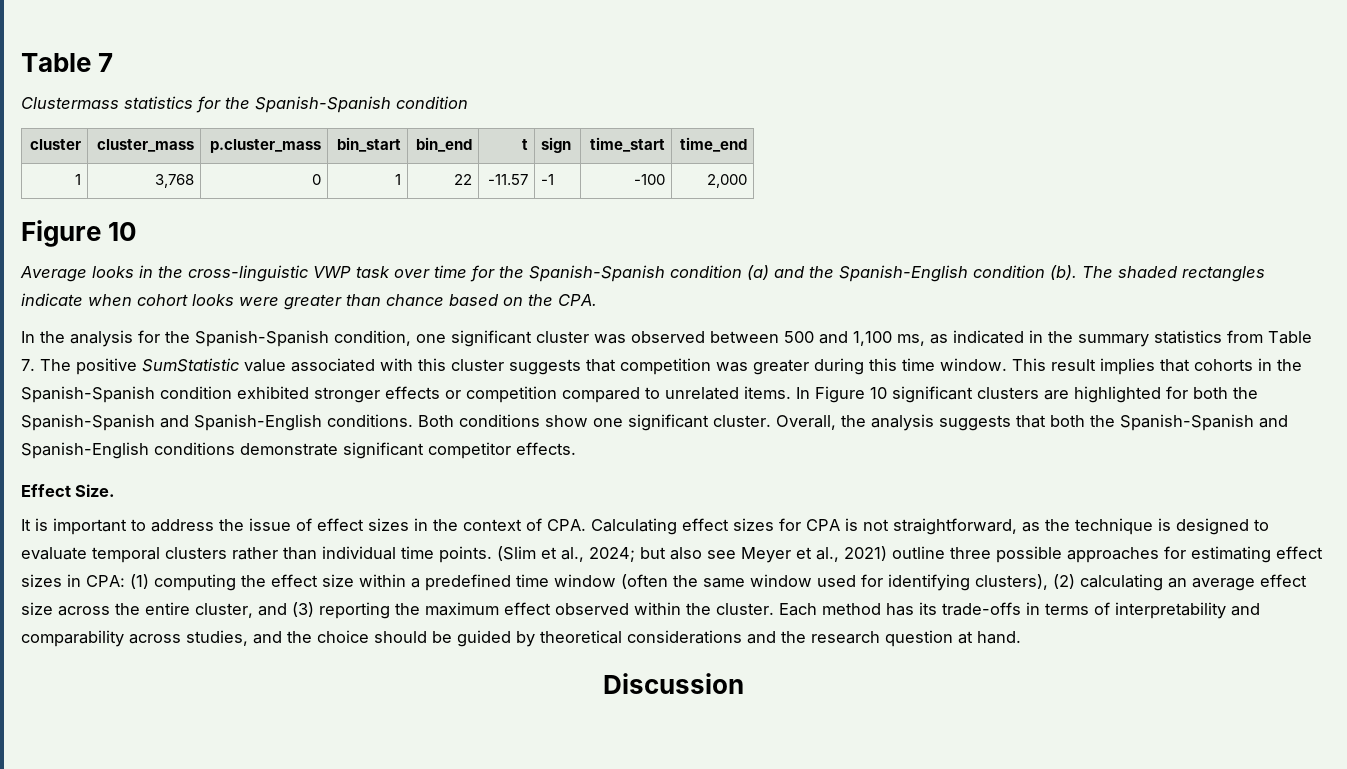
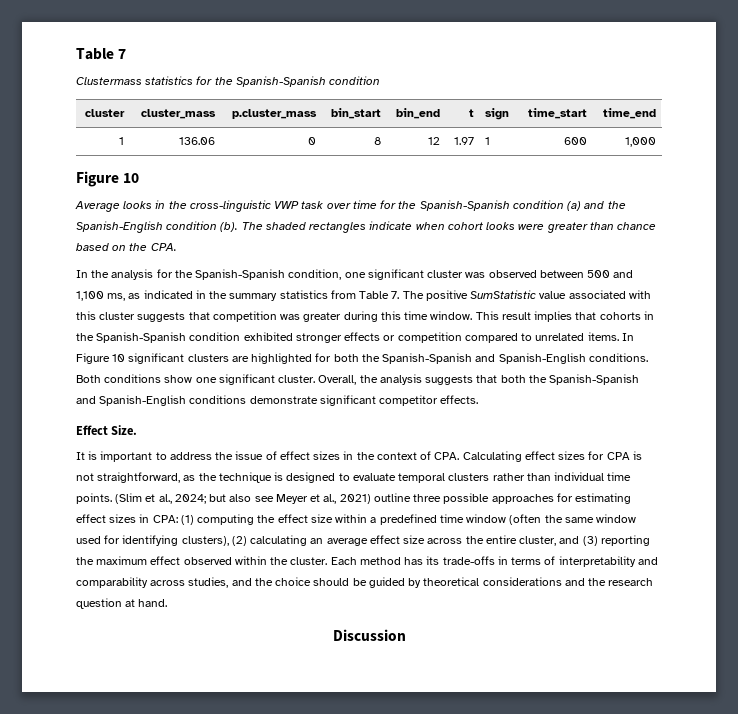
[154,174,194,188] 3,768 -> [179,137,216,145] 136.06
[394,174,401,185] [453,174,472,185] [487,174,528,185] [541,174,555,185] [633,174,665,185] [706,174,747,188] 1 | 22 | -11.57 | -1 | -100 | 2,000 -> [374,137,382,145] [428,137,441,145] [454,137,475,145] [484,137,490,145] [564,137,588,145] [625,137,657,147] 8 | 12 | 1.97 | 1 | 600 | 1,000

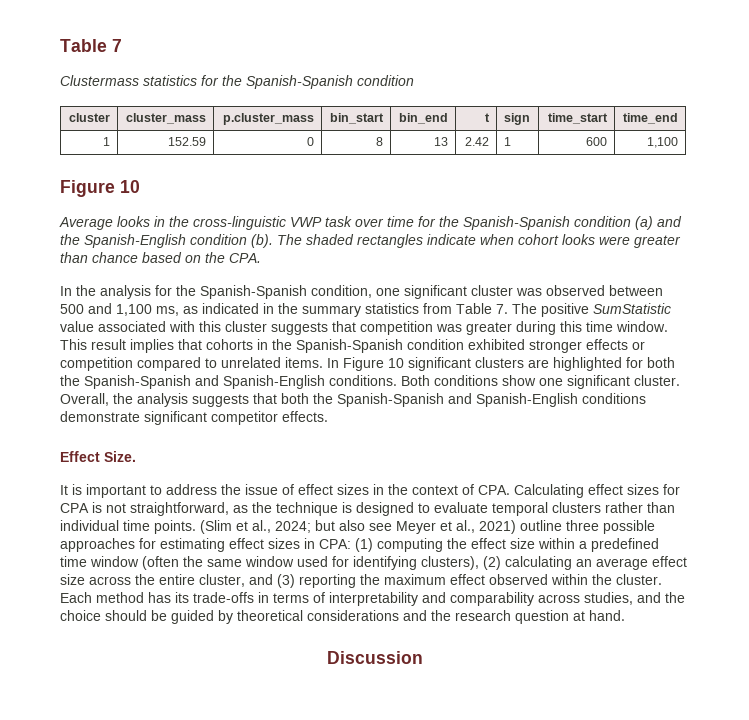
[179,137,216,145] 136.06 -> [168,137,207,146] 152.59
[428,137,441,145] [454,137,475,145] 12 | 1.97 -> [434,137,449,146] [465,137,490,146] 13 | 2.42
[625,137,657,147] 1,000 -> [647,137,679,148] 1,100

